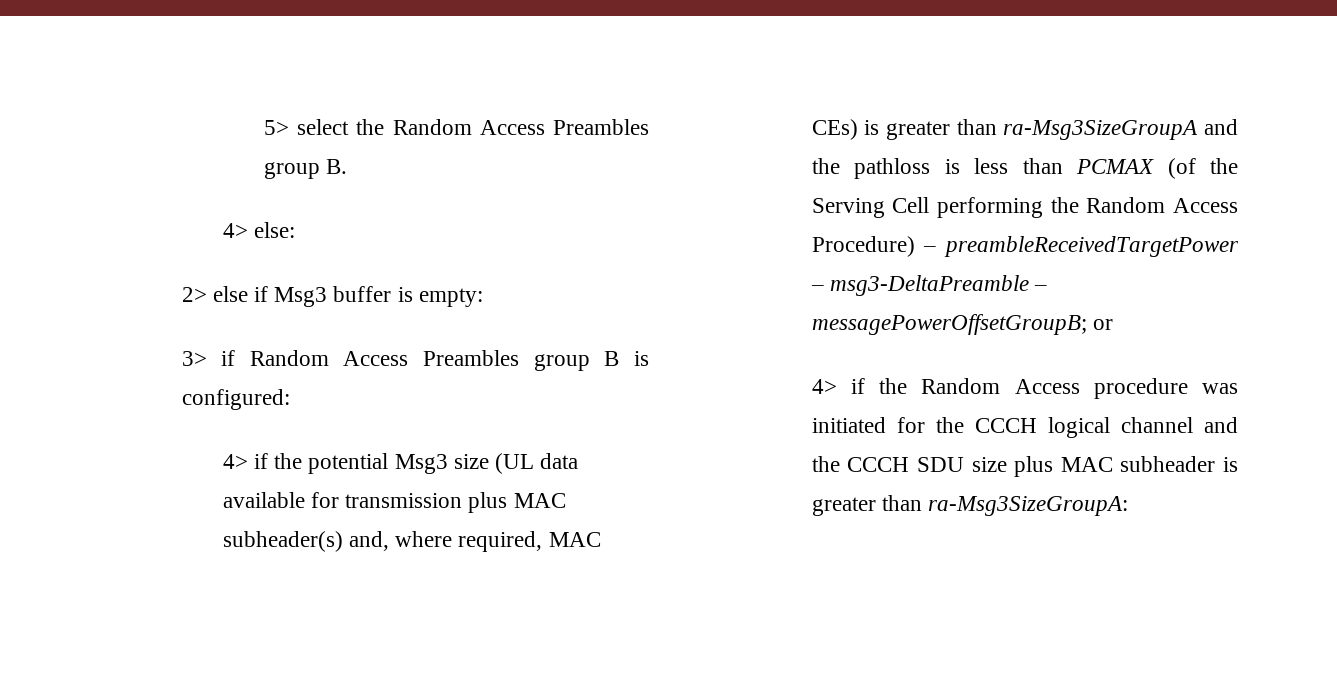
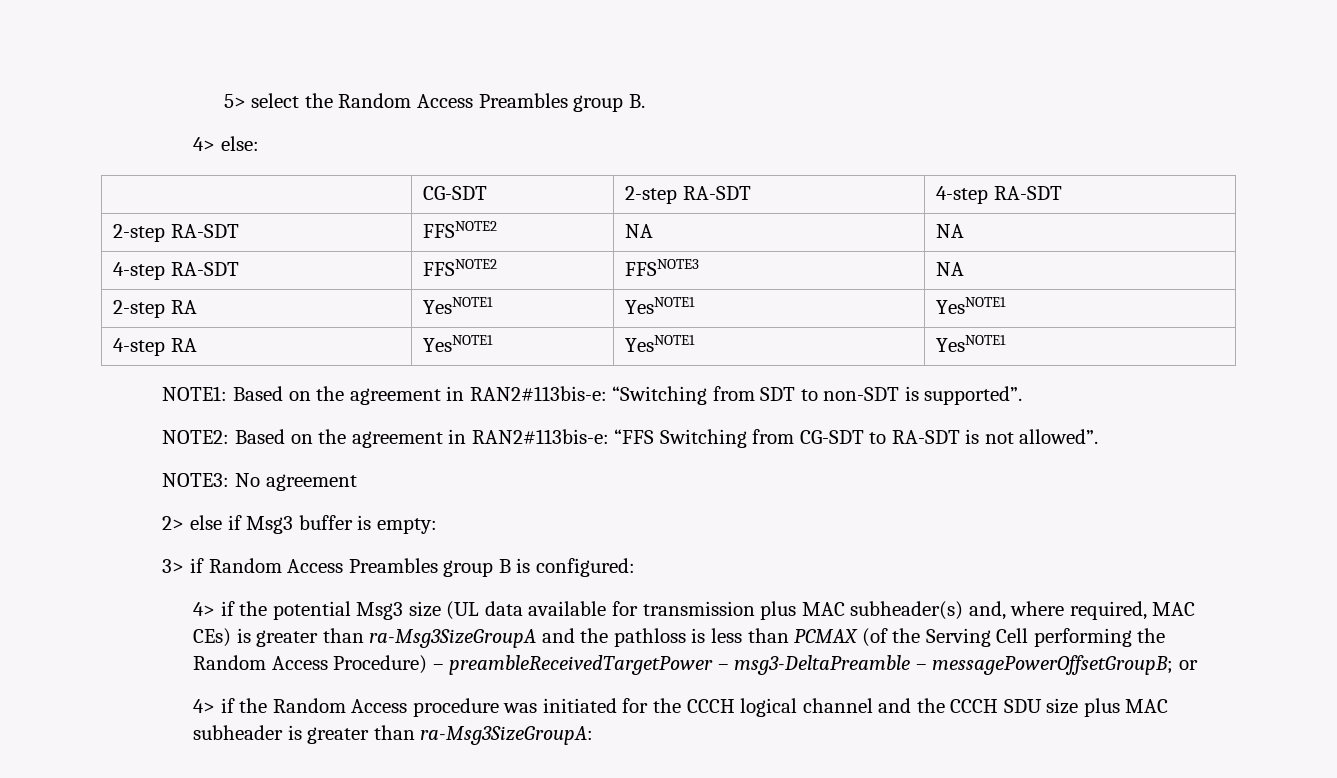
(296, 230) none -> [423,186,488,200] [625,186,751,204] [936,186,1062,204] [113,224,239,242] [423,221,498,238] [625,224,654,238] [936,224,965,238] [113,262,239,280] [423,259,498,276] [625,259,700,276] [936,262,965,276] [113,300,197,318] [423,297,494,314] [625,297,696,314] [936,297,1007,314] [113,338,197,356] [423,335,494,352] [625,335,696,352] [936,335,1007,352] [162,386,1023,405] [162,429,1099,448] [162,473,357,491] // | CG-SDT | 2-step RA-SDT | 4-step RA-SDT // 2-step RA-SDT | FFSNOTE2 | NA | NA // 4-step RA-SDT | FFSNOTE2 | FFSNOTE3 | NA // 2-step RA | YesNOTE1 | YesNOTE1 | YesNOTE1 // 4-step RA | YesNOTE1 | YesNOTE1 | YesNOTE1 // NOTE1: Based on the agreement in RAN2#113bis-e: “Switching from SDT to non-SDT is supported”. // NOTE2: Based on the agreement in RAN2#113bis-e: “FFS Switching from CG-SDT to RA-SDT is not allowed”. // NOTE3: No agreement

